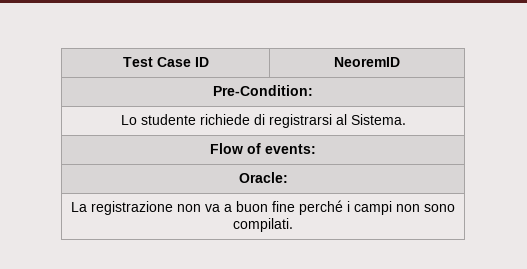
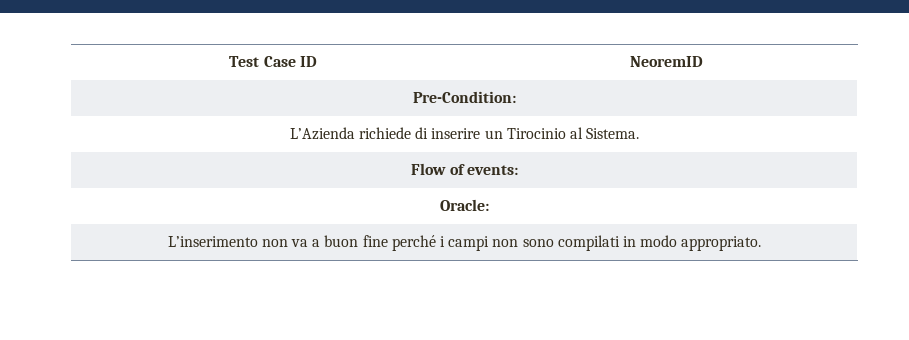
[120,114,332,128] Lo studente richiede di registrarsi -> [289,127,566,140] L’Azienda richiede di inserire un Tirocinio
[71,201,173,215] La registrazione -> [167,236,258,247] L’inserimento
[233,218,293,232] compilati. -> [557,235,762,251] compilati in modo appropriato.

